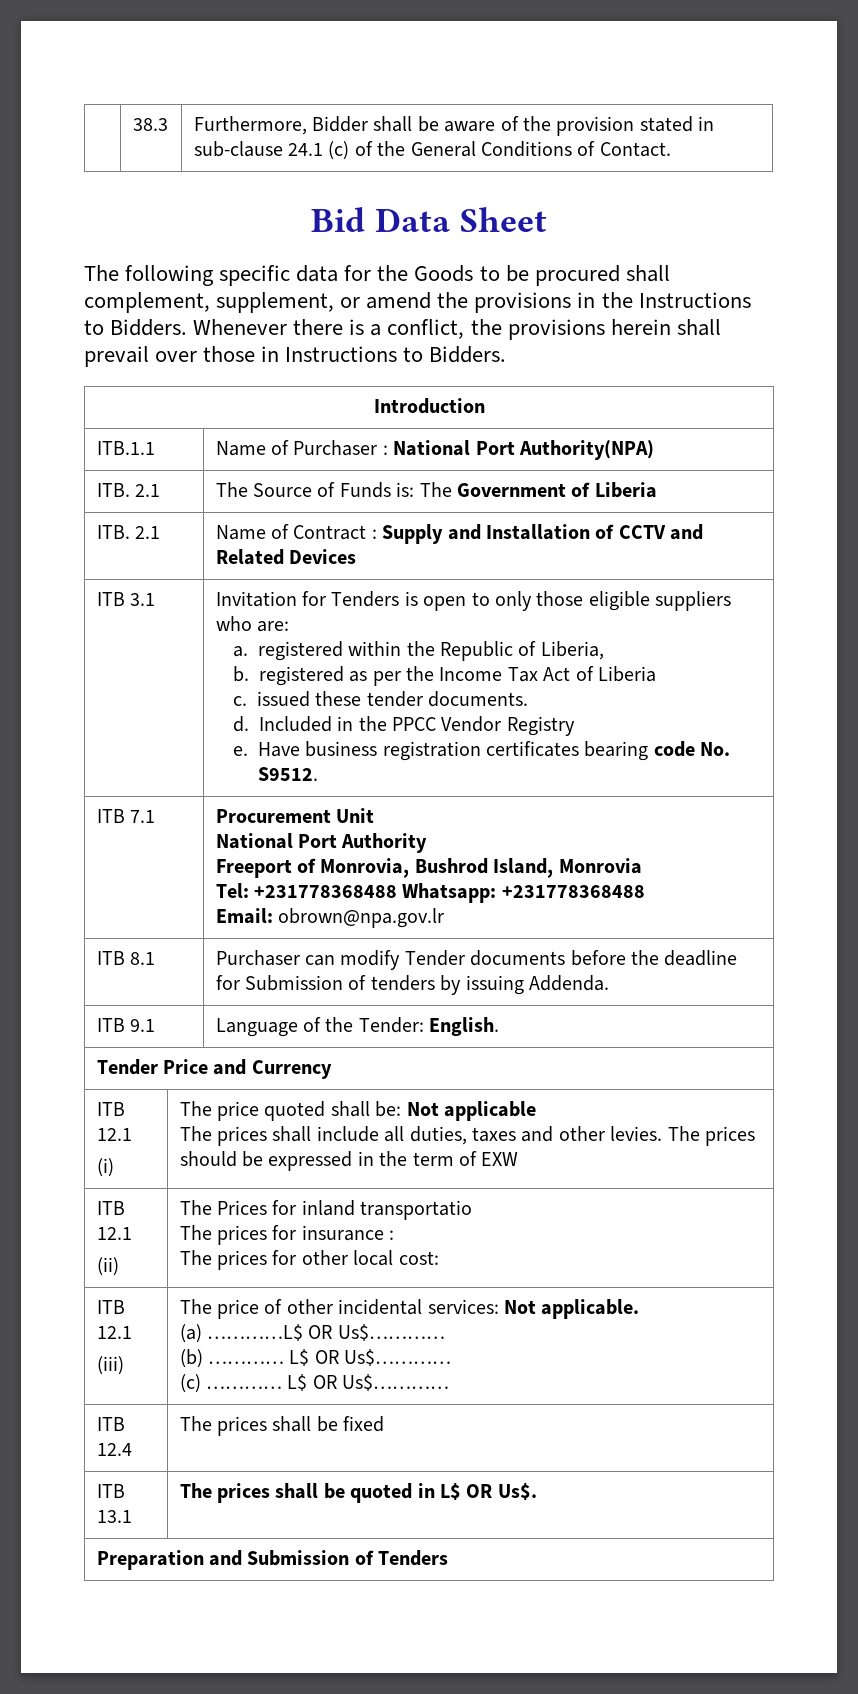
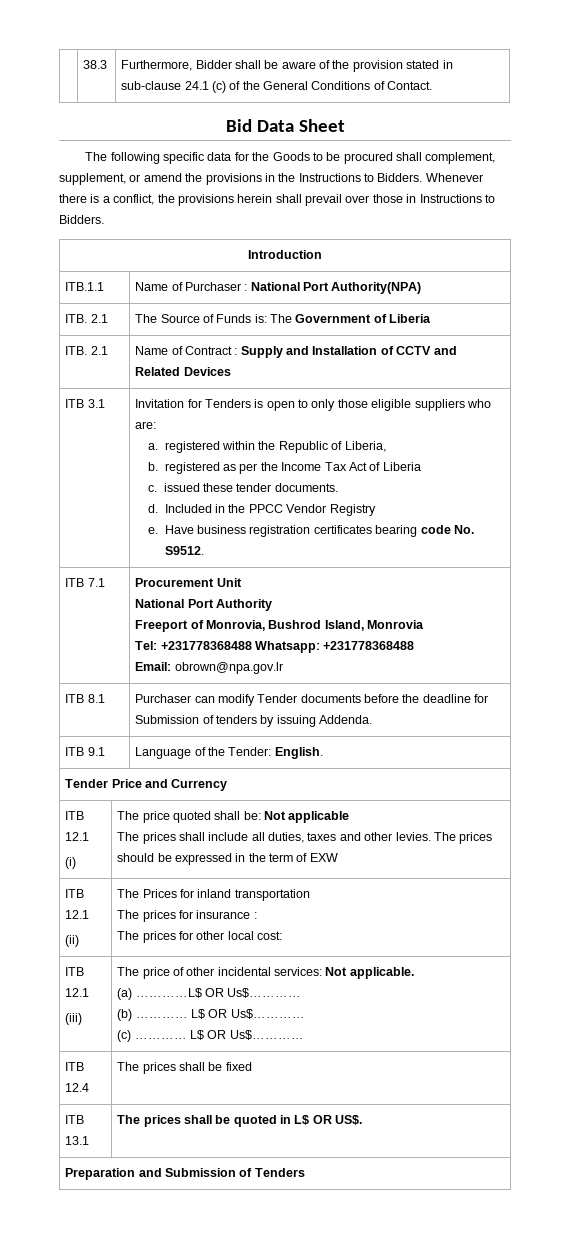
[360,1200,473,1220] transportatio -> [234,889,310,901] transportation
[497,1483,537,1500] Us$. -> [335,1115,363,1125] US$.

